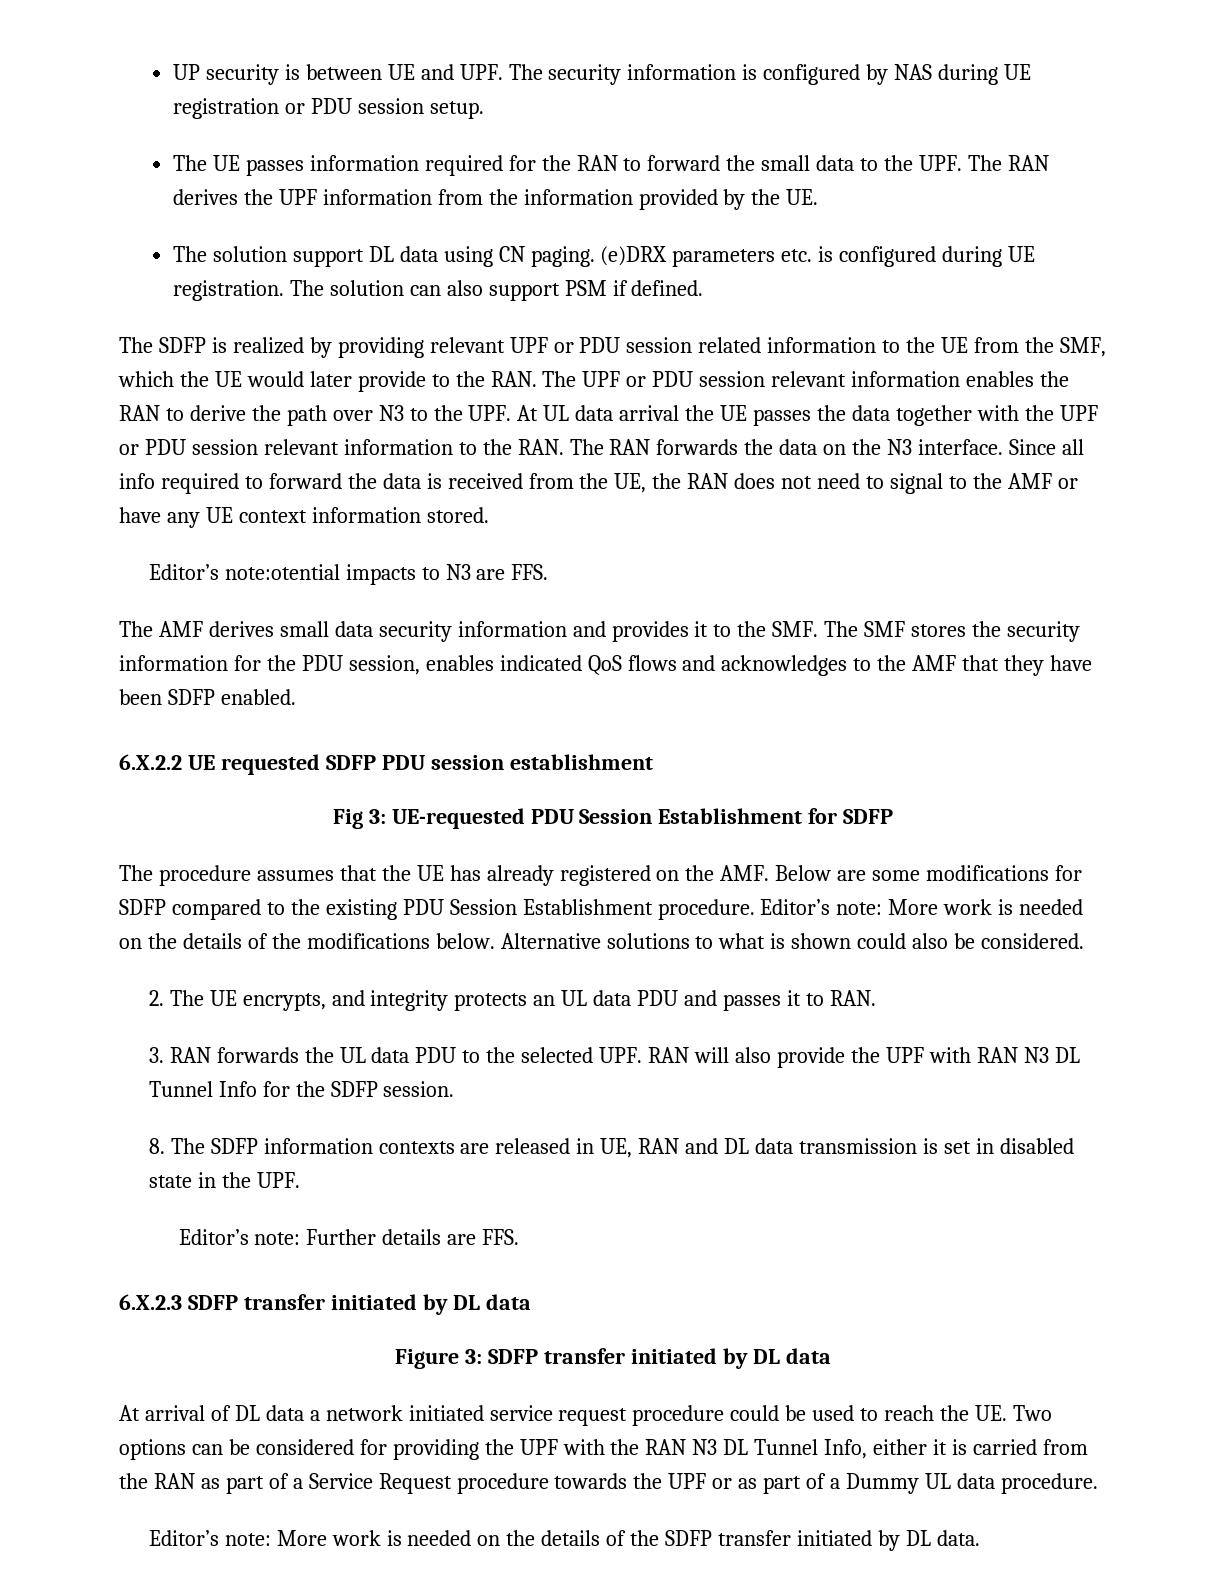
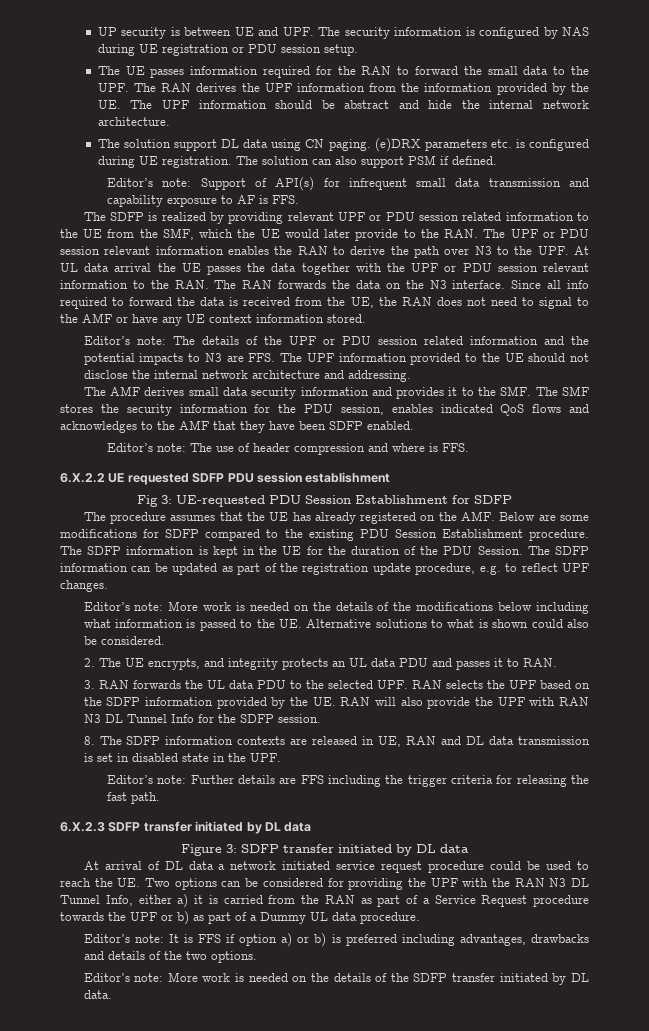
(819, 197) none -> [130,100,590,109] [97,117,170,126] The UPF information should be abstract and hide the internal network architecture.
(704, 288) none -> [107,177,589,191] [107,195,300,207] // Editor’s note: Support of API(s) for infrequent small data transmission and capability exposure to AF is FFS.
[224,564,340,580] note:otential -> [136,336,589,345] [83,353,135,365] note: The details of the UPF or PDU session related information and the potential
(549, 572) none -> [280,353,590,365] [83,370,411,382] The UPF information provided to the UE should not disclose the internal network architecture and addressing.
(296, 697) none -> [107,443,470,455] // Editor’s note: The use of header compression and where is FFS.
(755, 909) none -> [60,546,589,558] [60,563,589,575] [60,580,108,592] The SDFP information is kept in the UE for the duration of the PDU Session. The SDFP information can be updated as part of the registration update procedure, e.g. to reflect UPF changes. //
[435,933,495,949] below. -> [498,602,589,614] [83,619,302,631] below including what information is passed to the UE.
(690, 1055) none -> [445,680,590,689] [83,697,371,709] selects the UPF based on the SDFP information provided by the UE. RAN
[482,1229,520,1245] FFS. -> [300,775,589,787] [107,792,161,804] FFS including the trigger criteria for releasing the fast path.
(928, 1447) none -> [177,894,189,908] a)
(733, 1483) none -> [177,911,189,925] b)
(1098, 1483) none -> [83,933,589,947] [83,951,257,963] // Editor’s note: It is FFS if option a) or b) is preferred including advantages, drawbacks and details of the two options.

